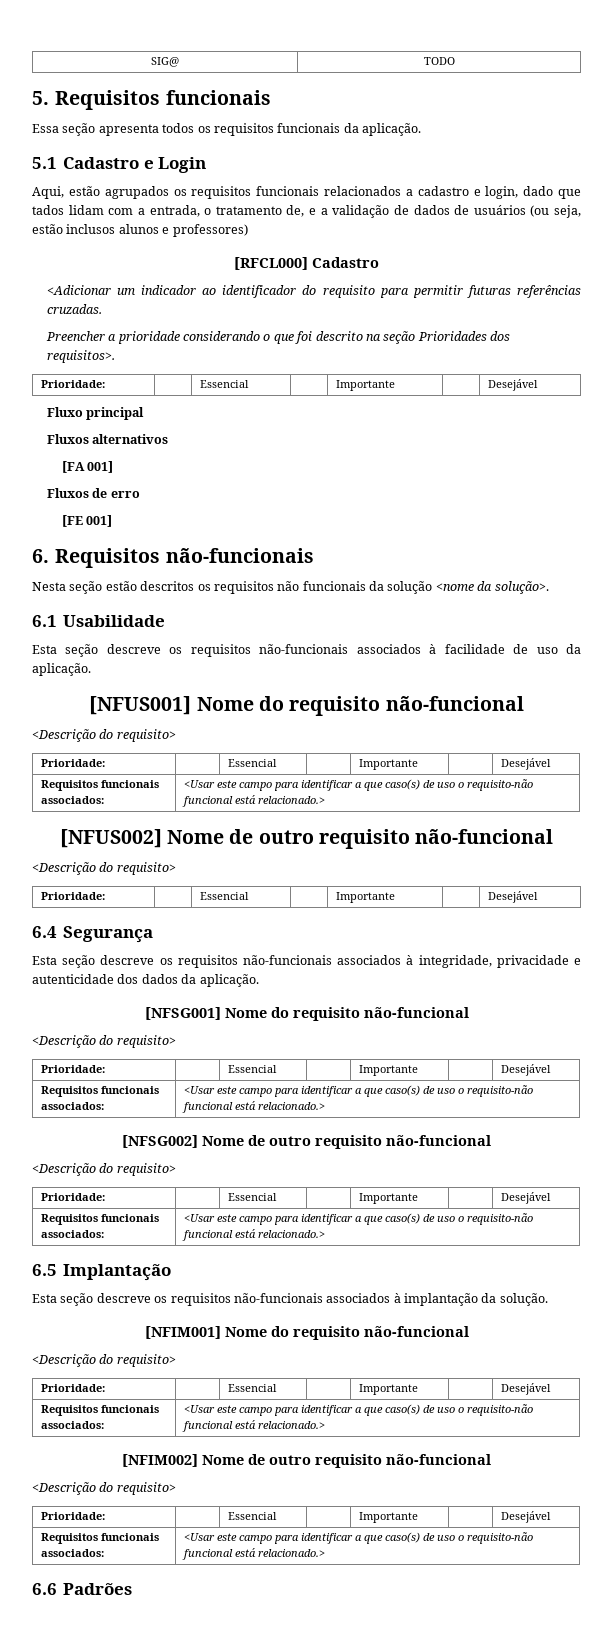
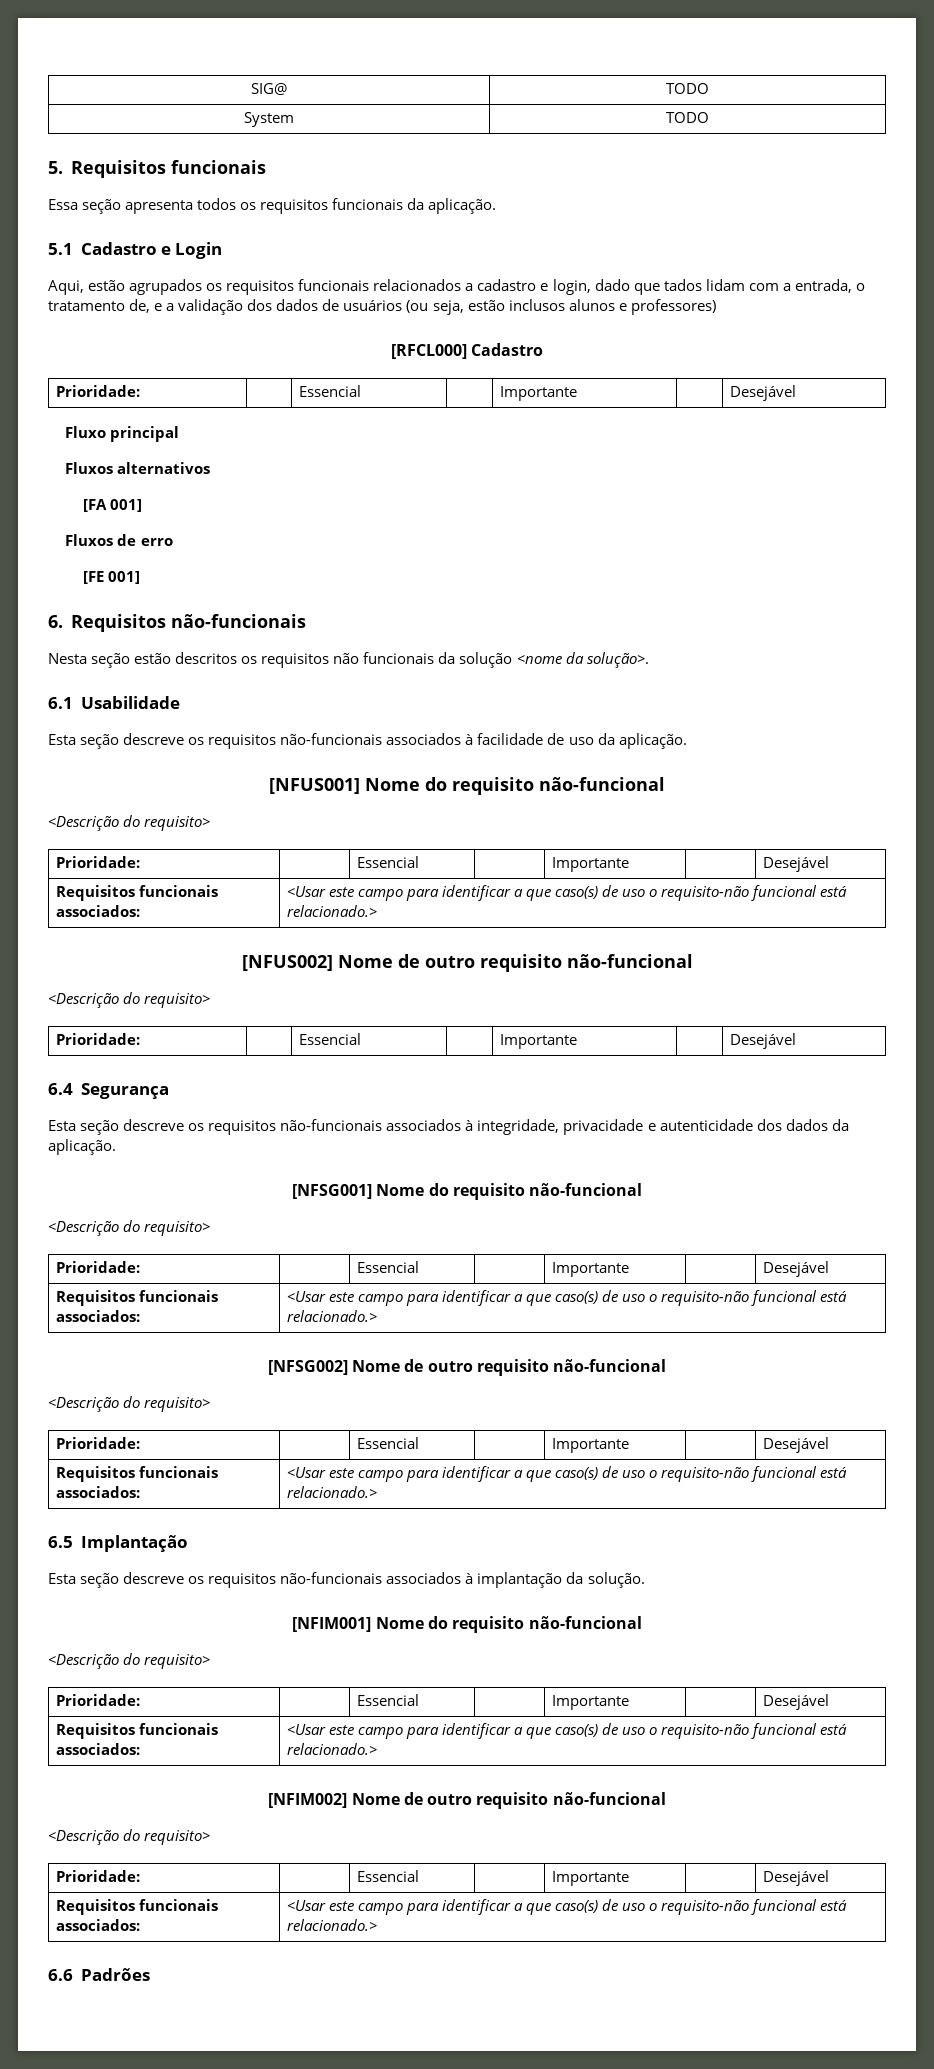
(455, 61) none -> [244,112,294,127] [666,112,710,123] // System | TODO
[393,205,409,215] de -> [247,299,273,311] dos
[46,285,581,298] [46,304,102,314] [45,331,511,344] [46,350,115,363] // <Adicionar um indicador ao identificador do requisito para permitir futuras referências cruzadas. // Preencher a prioridade considerando o que foi descrito na seção Prioridades dos requisitos>. -> (544, 349) none

